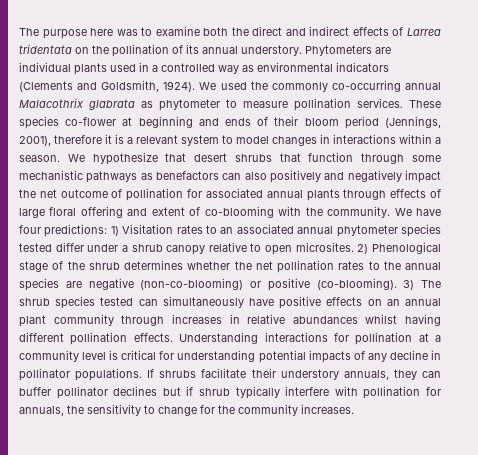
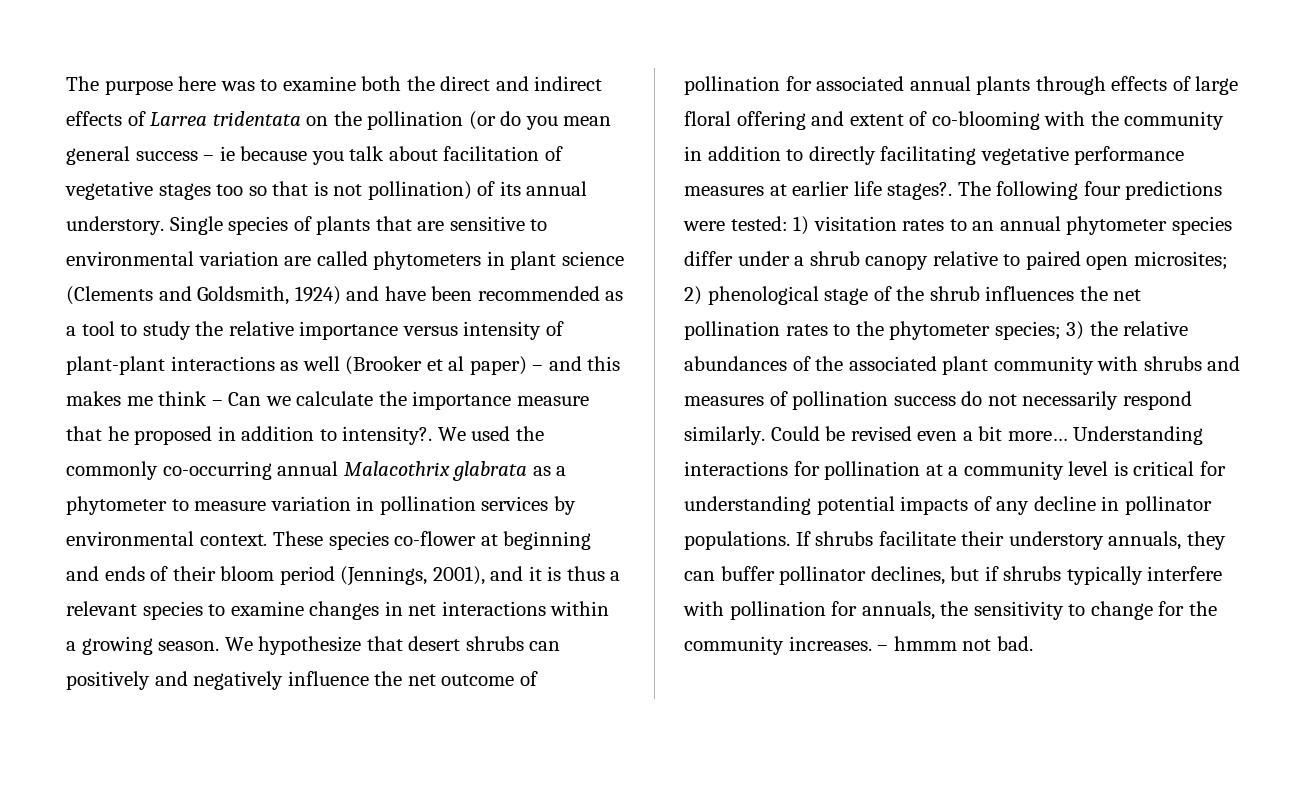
[172,44,391,56] [19,62,389,75] [19,80,196,92] of its annual understory. Phytometers are individual plants used in a controlled way as environmental indicators (Clements and Goldsmith, 1924). -> [468,111,612,130] [66,146,563,165] [65,181,588,200] [66,216,548,235] [66,251,624,270] [66,286,624,305] [66,321,564,340] [66,356,621,375] [66,391,589,410] [66,426,433,445] (or do you mean general success – ie because you talk about facilitation of vegetative stages too so that is not pollination) of its annual understory. Single species of plants that are sensitive to environmental variation are called phytometers in plant science (Clements and Goldsmith, 1924) and have been recommended as a tool to study the relative importance versus intensity of plant-plant interactions as well (Brooker et al paper) – and this makes me think – Can we calculate the importance measure that he proposed in addition to intensity?.
(153, 104) none -> [556,466,567,476] a
[294,98,403,111] pollination services. -> [270,496,576,515] [66,531,268,546] variation in pollination services by environmental context.
[54,135,102,144] therefore -> [490,566,524,581] and
(124, 139) none -> [566,566,605,581] thus
[181,135,269,146] system to model -> [142,601,304,620] species to examine
(330, 139) none -> [408,604,437,616] net
(441, 140) none -> [81,636,153,655] growing
[279,152,441,164] [19,170,267,183] that function through some mechanistic pathways as benefactors can also -> [529,641,561,651] can
[404,170,441,183] impact -> [287,671,369,686] influence
[327,206,441,218] [19,224,174,237] community. We have four predictions: 1) Visitation -> [1124,111,1225,130] [684,146,1185,165] [684,181,1223,200] [683,216,897,235] community in addition to directly facilitating vegetative performance measures at earlier life stages?. The following four predictions were tested: 1) visitation
[236,224,294,234] associated -> (995, 226) none
[19,243,52,252] tested -> (1232, 225) none
[265,242,441,255] open microsites. 2) Phenological -> [1025,251,1228,270] [684,286,819,305] paired open microsites; 2) phenological
[124,260,231,270] determines whether -> [985,286,1075,301] influences
[405,262,441,270] [19,278,441,291] [19,296,441,309] [19,314,441,327] [19,332,173,345] annual species are negative (non-co-blooming) or positive (co-blooming). 3) The shrub species tested can simultaneously have positive effects on an annual plant community through increases in relative abundances whilst having different pollination effects. -> [889,321,1189,340] [684,356,1241,375] [684,391,1192,410] [684,426,1068,445] phytometer species; 3) the relative abundances of the associated plant community with shrubs and measures of pollination success do not necessarily respond similarly. Could be revised even a bit more…
[113,386,158,396] declines -> [870,566,945,585] declines,
[198,388,230,396] shrub -> [1003,566,1062,581] shrubs
(354, 409) none -> [877,636,1033,651] – hmmm not bad.

